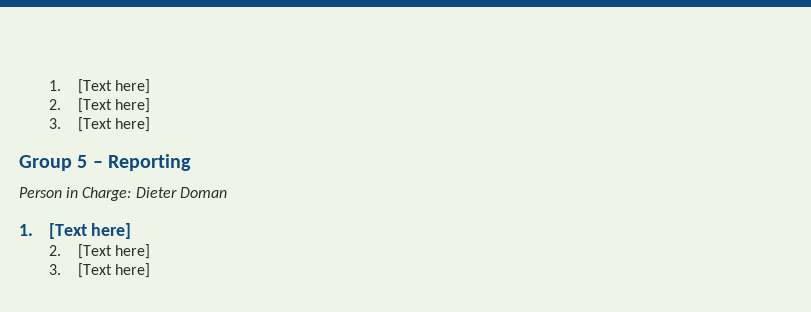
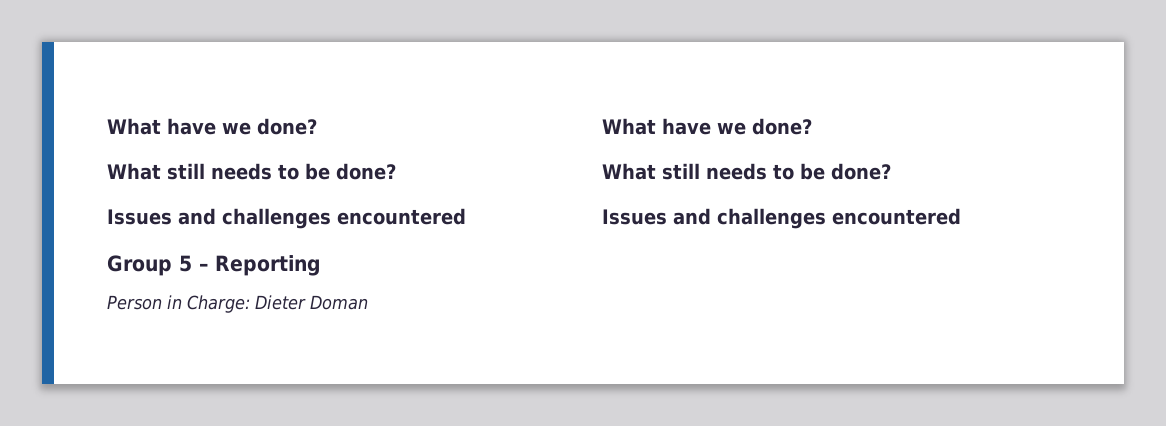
[48,79,151,94] [48,98,151,113] [48,117,151,132] 1. [Text here] // 2. [Text here] // 3. [Text here] -> [107,118,317,135] [107,163,396,180] [107,208,466,229] What have we done? // What still needs to be done? // Issues and challenges encountered
[19,223,132,239] [48,244,151,259] [48,263,151,278] 1. [Text here] // 2. [Text here] // 3. [Text here] -> [602,118,812,135] [602,163,891,180] [602,208,961,229] What have we done? // What still needs to be done? // Issues and challenges encountered

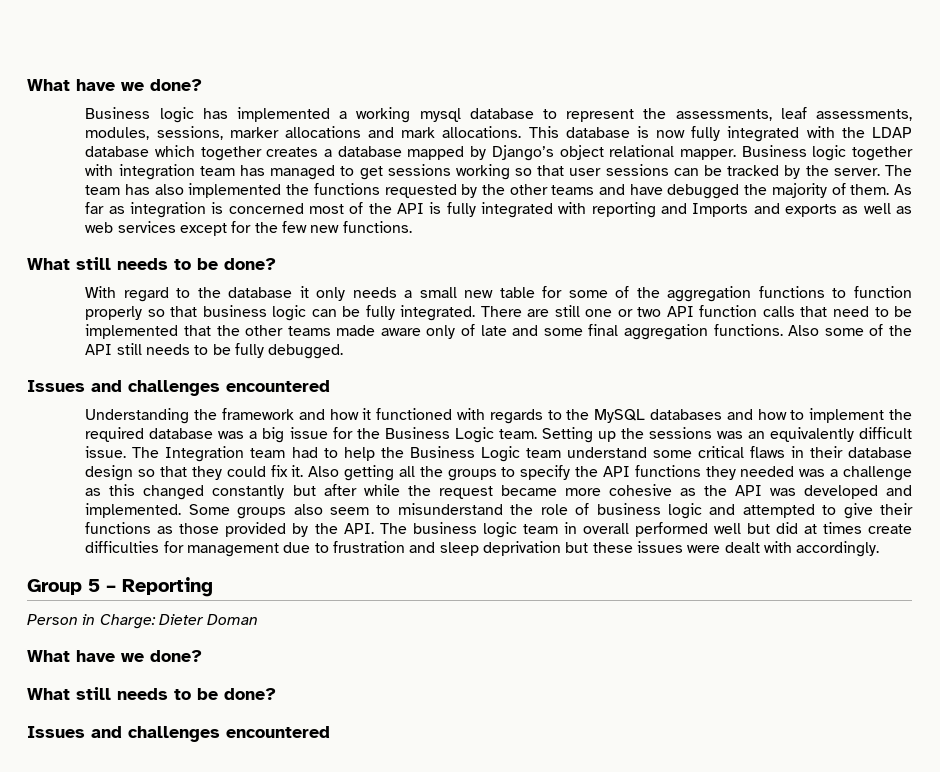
[107,118,317,135] [107,163,396,180] [107,208,466,229] What have we done? // What still needs to be done? // Issues and challenges encountered -> [27,79,202,91] [85,107,913,123] [85,126,913,142] [85,145,913,161] [85,164,912,180] [85,183,913,199] [85,202,913,218] [85,221,412,236] [27,257,276,270] [85,286,913,302] [85,305,913,321] [85,324,912,340] [85,343,344,359] [27,380,330,396] [85,408,913,424] [85,427,912,443] [85,446,912,462] [85,465,912,481] [85,484,912,500] [85,503,914,519] [85,522,913,538] [85,541,880,557] What have we done? // Business logic has implemented a working mysql database to represent the assessments, leaf assessments, modules, sessions, marker allocations and mark allocations. This database is now fully integrated with the LDAP database which together creates a database mapped by Django’s object relational mapper. Business logic together with integration team has managed to get sessions working so that user sessions can be tracked by the server. The team has also implemented the functions requested by the other teams and have debugged the majority of them. As far as integration is concerned most of the API is fully integrated with reporting and Imports and exports as well as web services except for the few new functions. // What still needs to be done? // With regard to the database it only needs a small new table for some of the aggregation functions to function properly so that business logic can be fully integrated. There are still one or two API function calls that need to be implemented that the other teams made aware only of late and some final aggregation functions. Also some of the API still needs to be fully debugged. // Issues and challenges encountered // Understanding the framework and how it functioned with regards to the MySQL databases and how to implement the required database was a big issue for the Business Logic team. Setting up the sessions was an equivalently difficult issue. The Integration team had to help the Business Logic team understand some critical flaws in their database design so that they could fix it. Also getting all the groups to specify the API functions they needed was a challenge as this changed constantly but after while the request became more cohesive as the API was developed and implemented. Some groups also seem to misunderstand the role of business logic and attempted to give their functions as those provided by the API. The business logic team in overall performed well but did at times create difficulties for management due to frustration and sleep deprivation but these issues were dealt with accordingly.

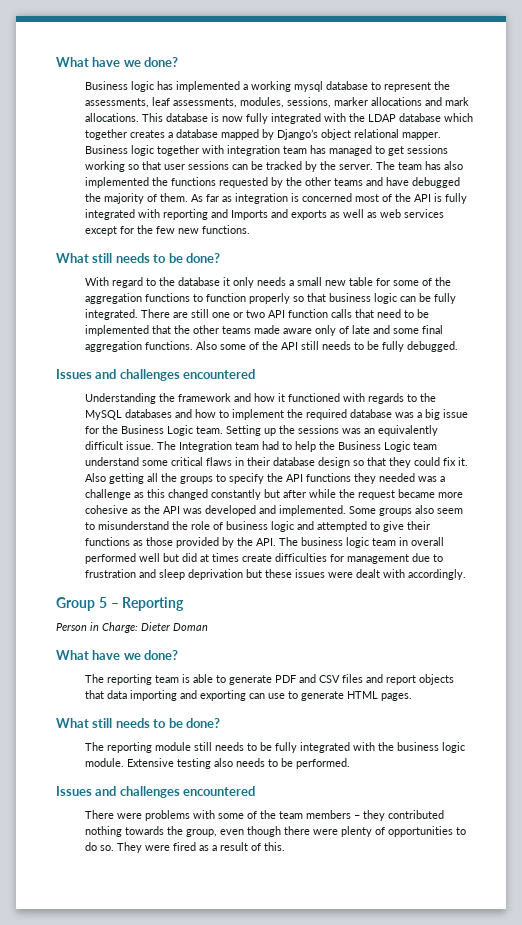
[27,687,276,700] [27,726,330,742] // What still needs to be done? // Issues and challenges encountered -> [85,674,455,685] [85,690,413,701] [56,718,220,728] [85,742,466,753] [85,758,351,769] [56,786,256,798] [85,810,445,821] [85,826,467,837] [85,842,286,853] // The reporting team is able to generate PDF and CSV files and report objects that data importing and exporting can use to generate HTML pages. // What still needs to be done? // The reporting module still needs to be fully integrated with the business logic module. Extensive testing also needs to be performed. // Issues and challenges encountered // There were problems with some of the team members – they contributed nothing towards the group, even though there were plenty of opportunities to do so. They were fired as a result of this.

